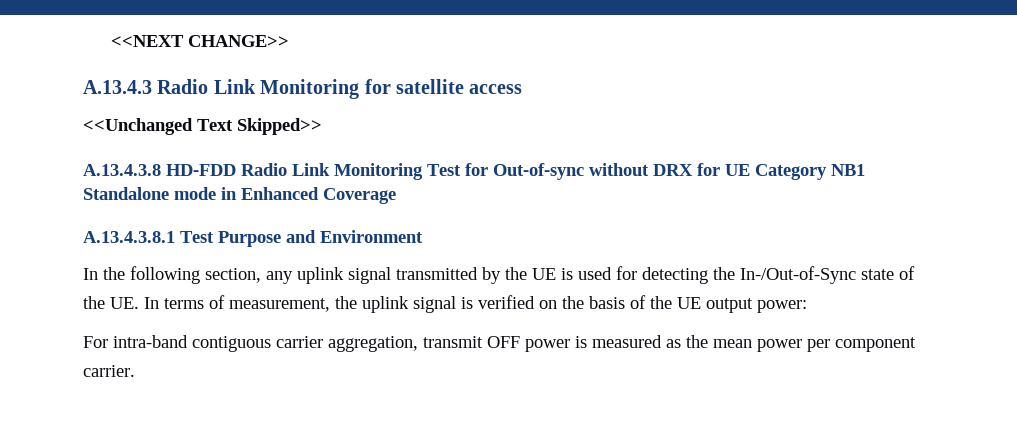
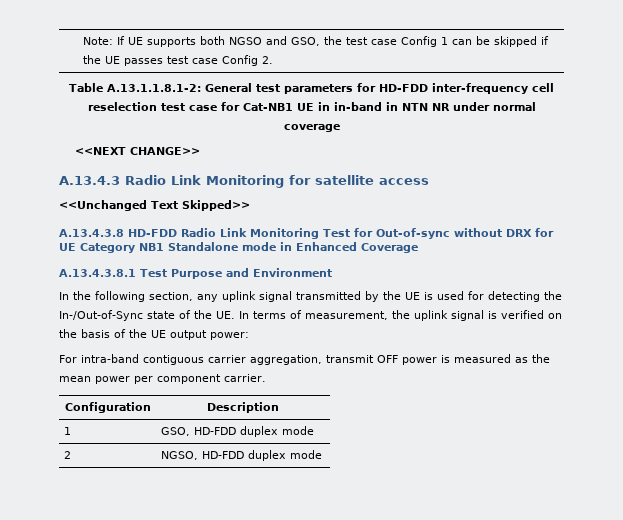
(110, 41) none -> [83,36,550,47] [83,55,274,66] [69,83,554,94] [87,102,536,111] [283,124,340,132] Note: If UE supports both NGSO and GSO, the test case Config 1 can be skipped if the UE passes test case Config 2. // Table A.13.1.1.8.1-2: General test parameters for HD-FDD inter-frequency cell reselection test case for Cat-NB1 UE in in-band in NTN NR under normal coverage //
(135, 371) none -> [65,402,151,413] [207,402,279,413] [64,427,72,435] [161,426,315,437] [64,451,72,459] [161,450,323,461] // Configuration | Description // 1 | GSO, HD-FDD duplex mode // 2 | NGSO, HD-FDD duplex mode

